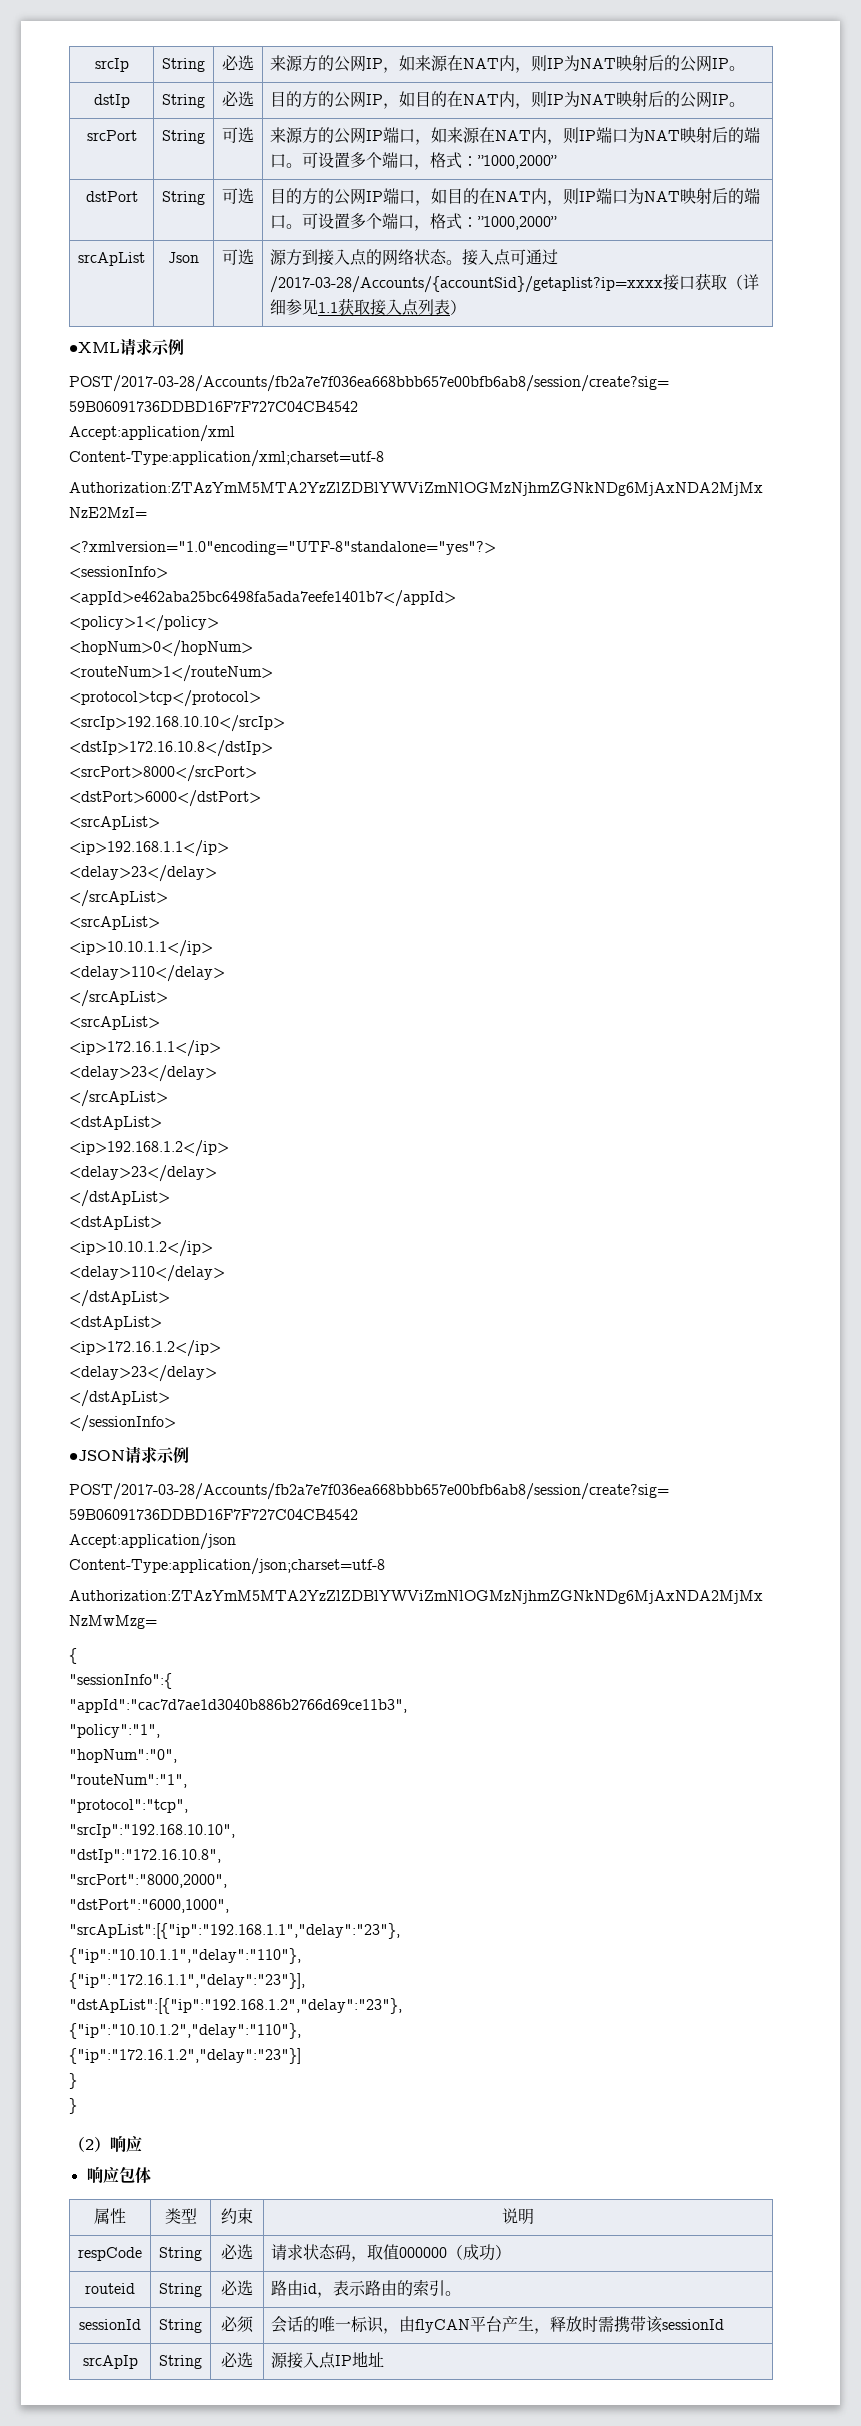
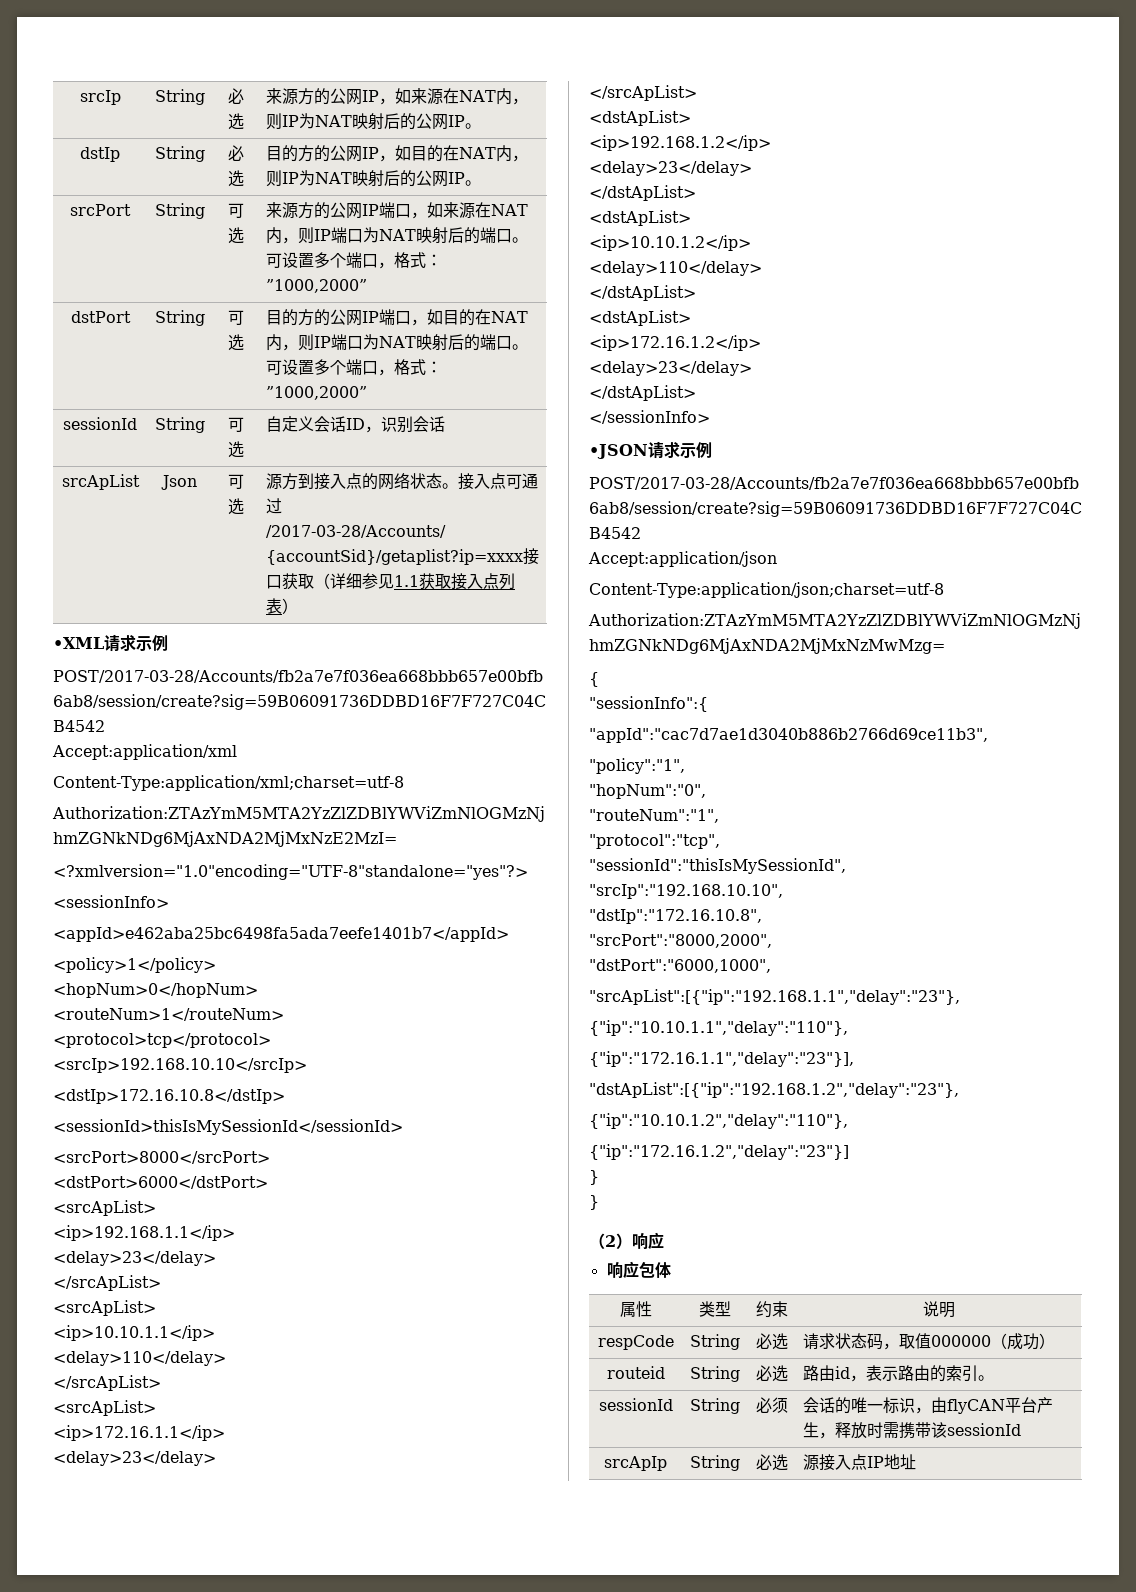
(558, 223) none -> [63,417,137,430] [154,417,205,433] [227,417,244,432] [227,441,244,458] [265,416,445,433] // sessionId | String | 可选 | 自定义会话ID，识别会话
(273, 748) none -> [53,1119,403,1135] // <sessionId>thisIsMySessionId</sessionId>
(188, 1806) none -> [589,858,846,874] // "sessionId":"thisIsMySessionId",

